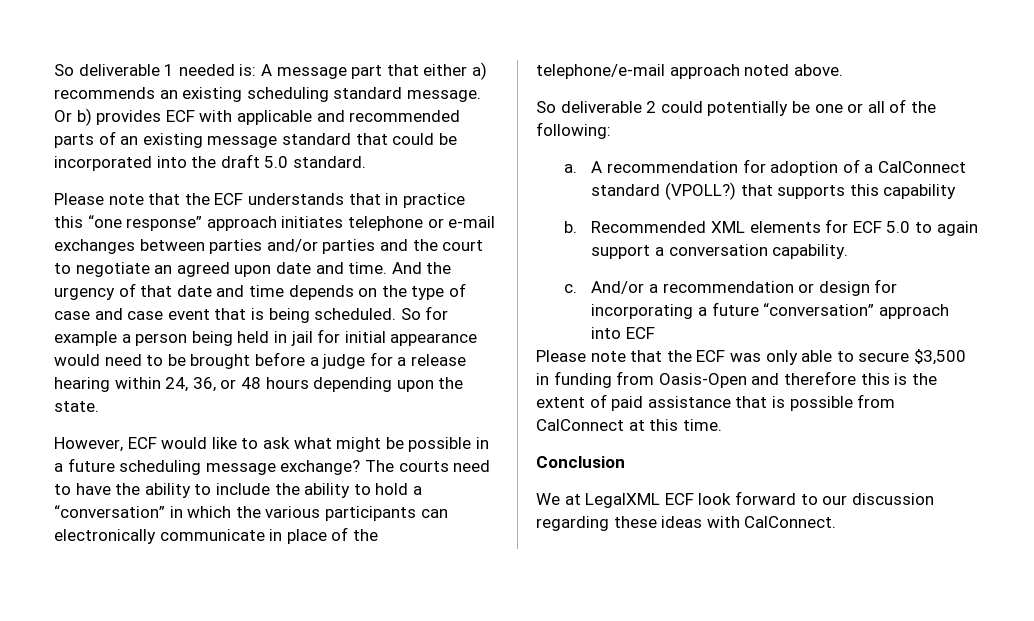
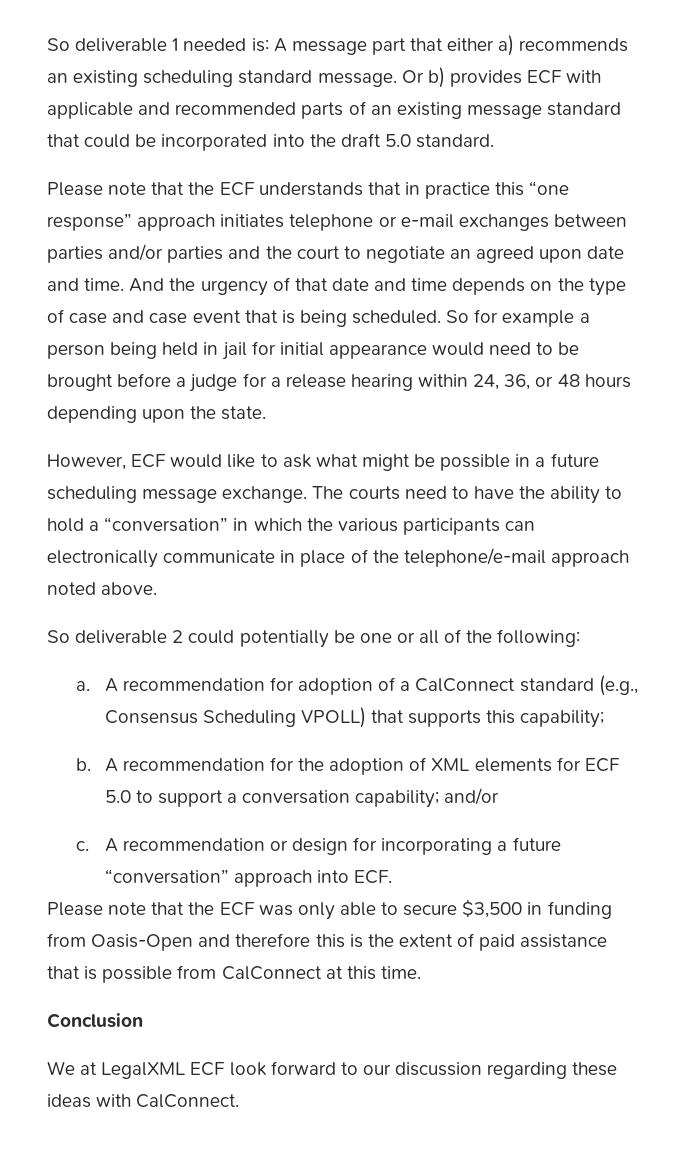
[280,460,361,475] exchange? -> [222,486,308,503] exchange.
[215,483,371,498] include the ability to -> (623, 492) none
[665,182,737,200] (VPOLL?) -> [598,675,638,696] [104,707,366,728] (e.g., Consensus Scheduling VPOLL)
[883,184,957,199] capability -> [520,710,605,728] capability;
[591,221,707,233] Recommended -> [104,757,427,775] A recommendation for the adoption of
[936,221,978,236] again -> (153, 796) none
[772,244,849,259] capability. -> [355,788,500,808] capability; and/or
[591,281,659,294] And/or a -> [104,838,118,852] A
[626,327,656,339] ECF -> [353,870,392,884] ECF.

